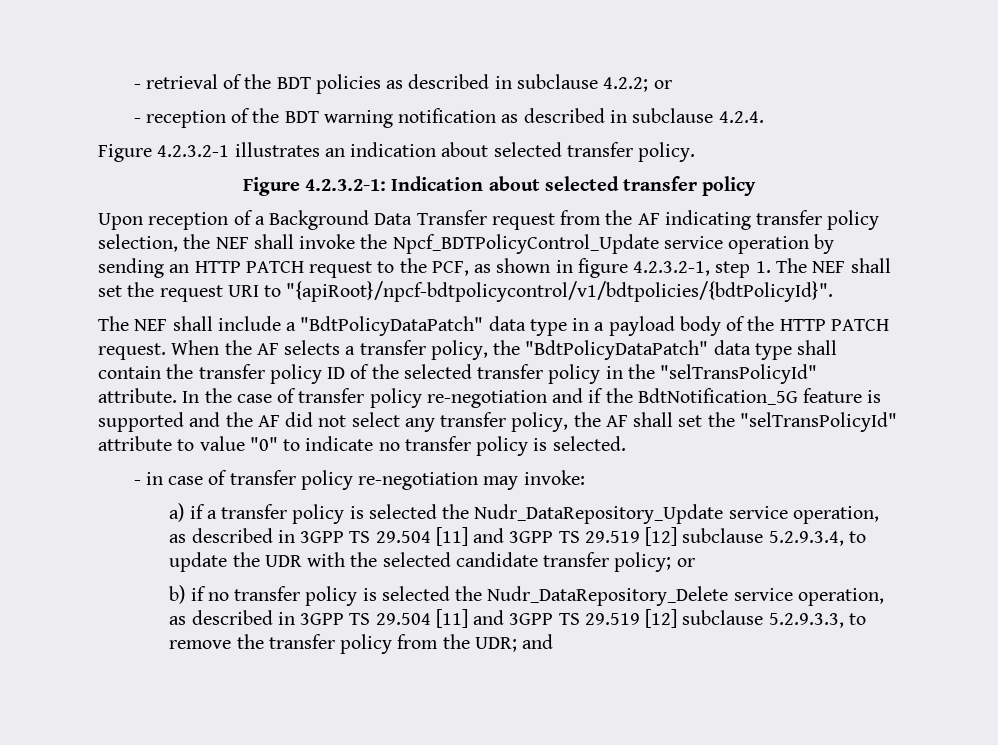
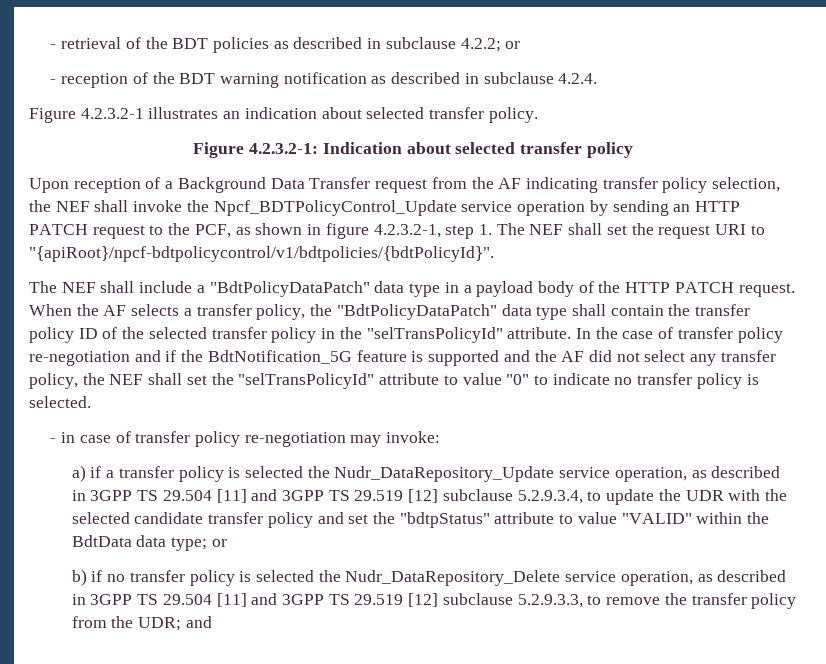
[605,415,628,427] AF -> [109,374,144,385] NEF
[614,552,672,572] policy; -> [267,512,770,528] [71,535,208,551] policy and set the "bdtpStatus" attribute to value "VALID" within the BdtData data type;

